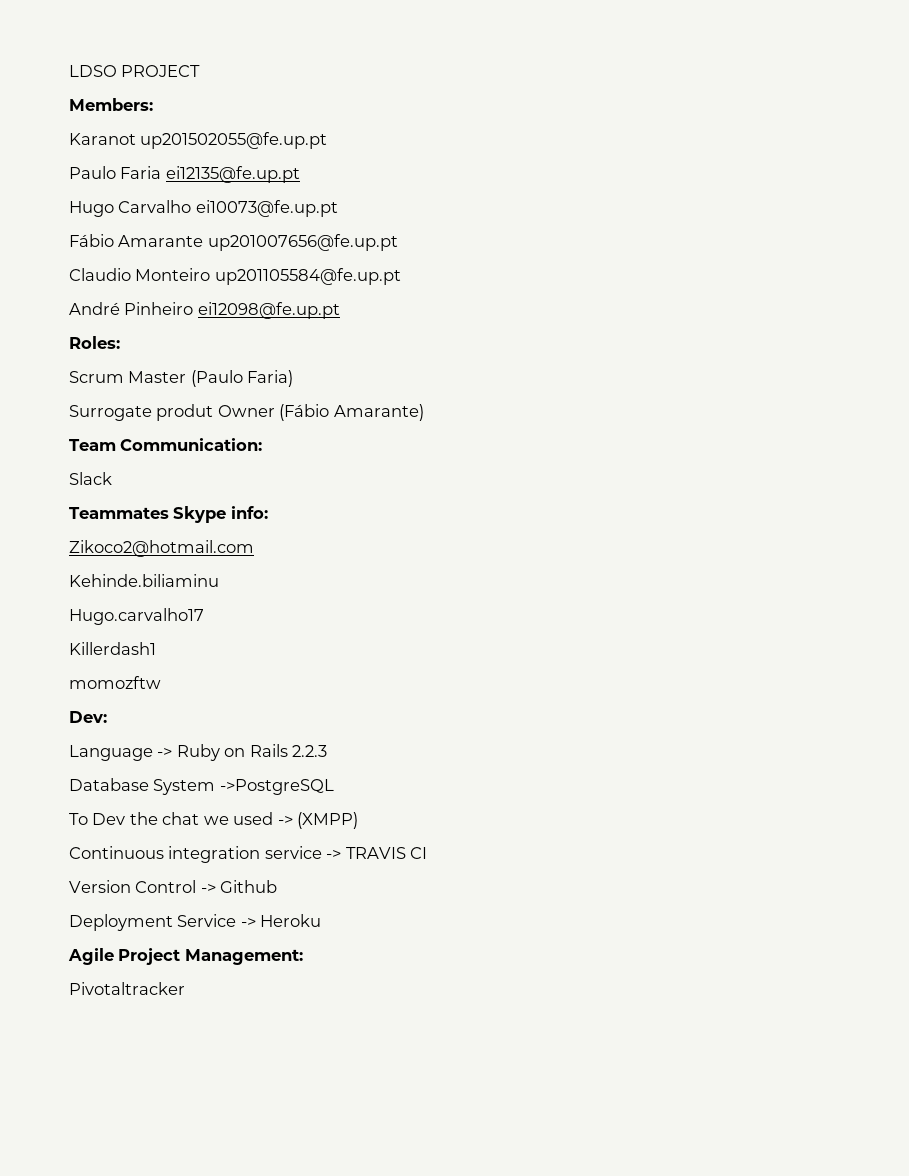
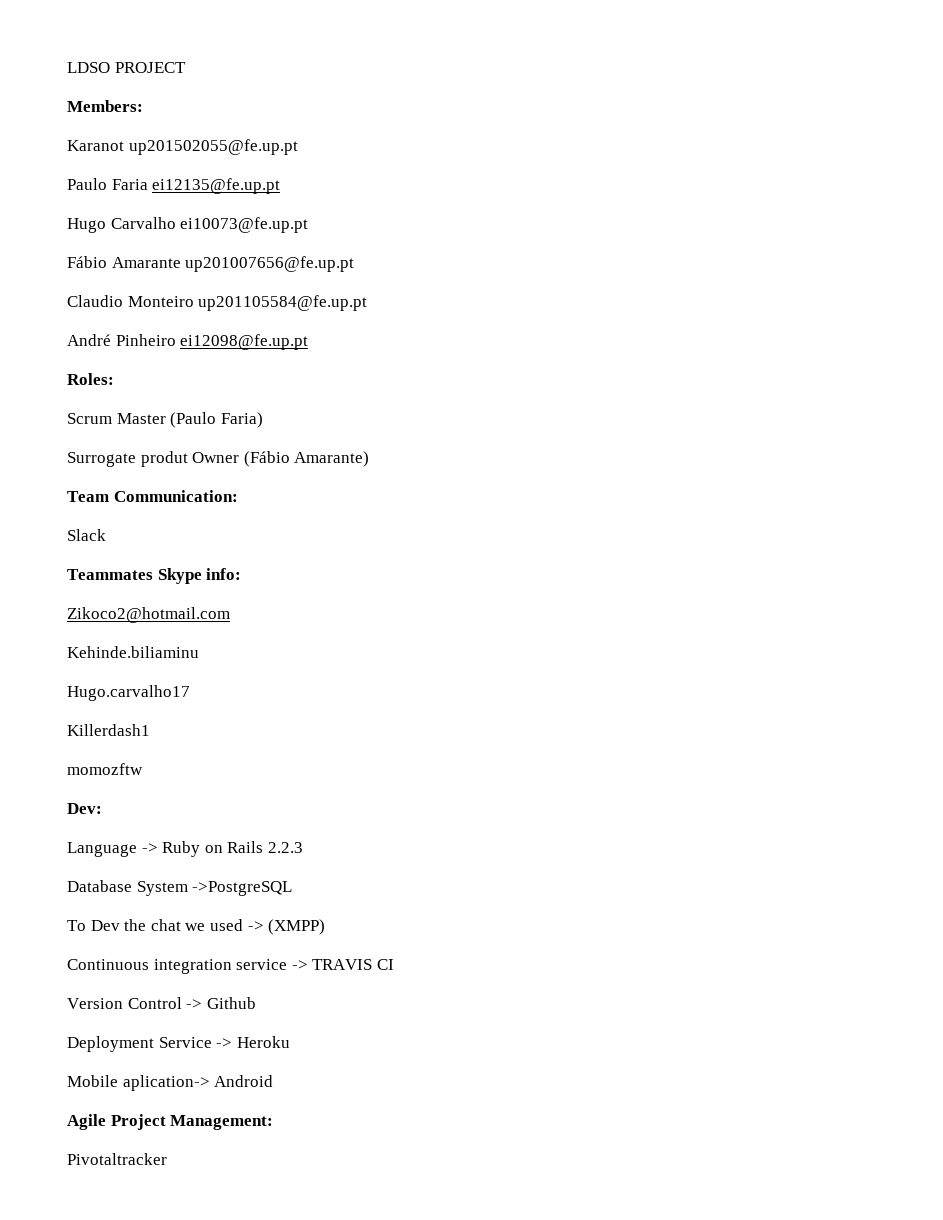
(322, 920) none -> [67,1075,274,1091] // Mobile aplication-> Android

